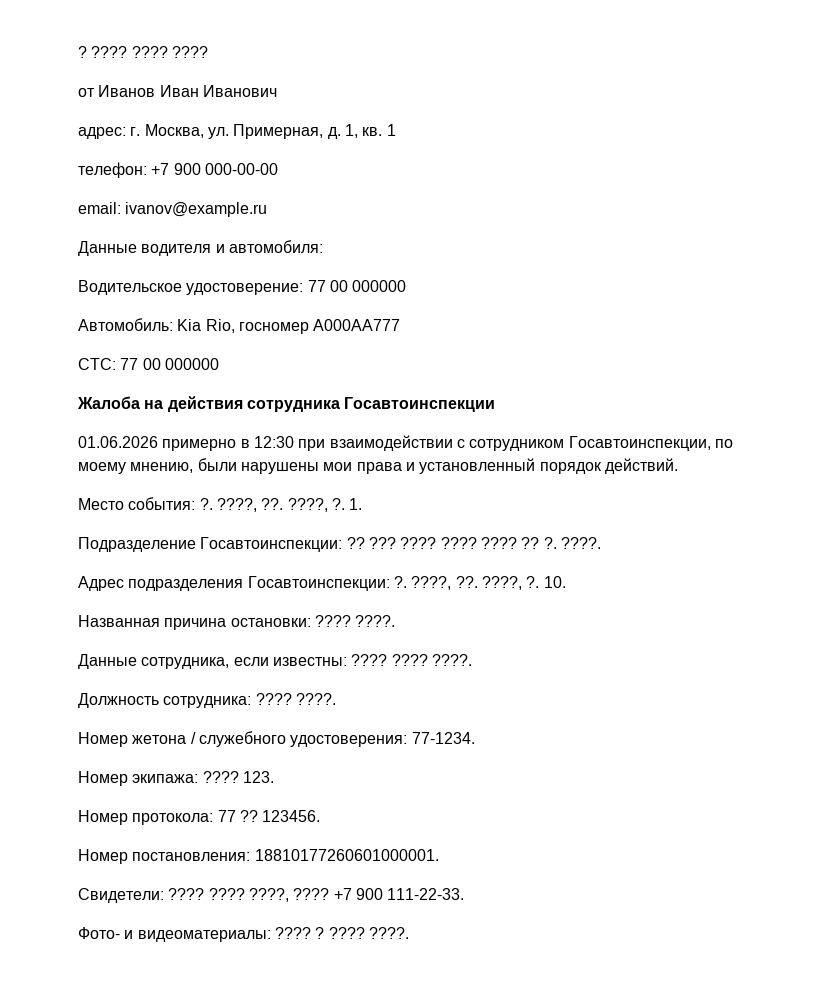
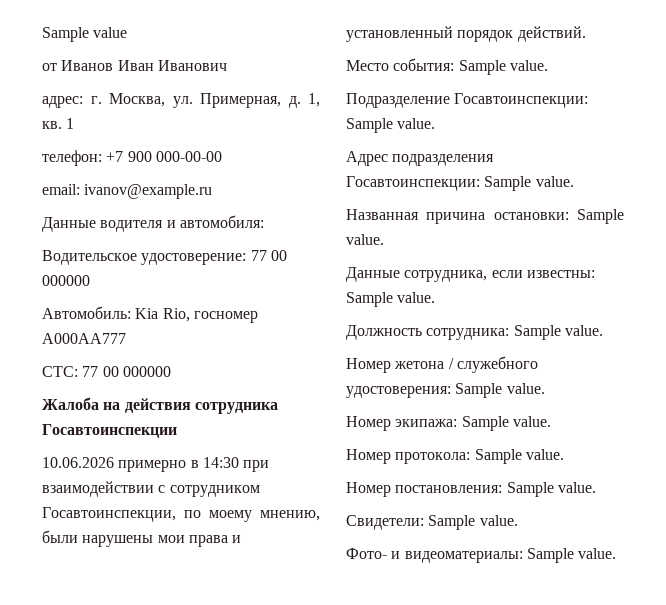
[78,46,208,58] ? ???? ???? ???? -> [42,27,128,42] Sample value
[78,436,158,448] 01.06.2026 -> [42,457,114,468] 10.06.2026
[253,436,294,448] 12:30 -> [202,457,239,468] 14:30
[199,498,363,512] [78,537,601,552] [78,576,566,591] ?. ????, ??. ????, ?. 1. // Подразделение Госавтоинспекции: ?? ??? ???? ???? ???? ?? ?. ????. // Адрес подразделения Госавтоинспекции: ?. ????, ??. ????, ?. 10. -> [458,60,548,75] [346,93,589,108] [346,118,436,133] [346,151,495,166] [346,176,574,191] Sample value. // Подразделение Госавтоинспекции: Sample value. // Адрес подразделения Госавтоинспекции: Sample value.
[314,615,396,627] ???? ????. -> [577,209,624,224] [346,234,384,245] Sample value.
[351,654,472,666] ???? ???? ????. -> [346,292,436,307] Sample value.
[255,693,336,705] ???? ????. -> [513,325,603,340] Sample value.
[411,732,475,744] 77-1234. -> [455,383,545,398] Sample value.
[202,771,274,783] ???? 123. -> [461,416,551,431] Sample value.
[217,810,321,822] 77 ?? 123456. -> [474,449,564,464] Sample value.
[254,849,439,861] 18810177260601000001. -> [506,482,596,497] Sample value.
[168,888,465,902] ???? ???? ????, ???? +7 900 111-22-33. -> [428,515,518,530] Sample value.
[274,927,409,939] ???? ? ???? ????. -> [526,548,617,563] Sample value.

